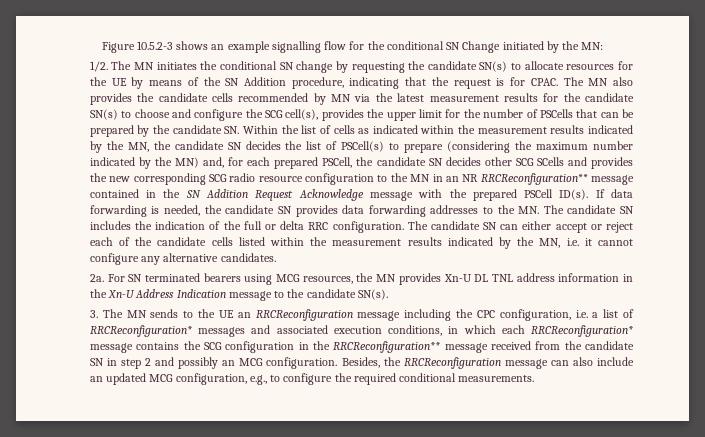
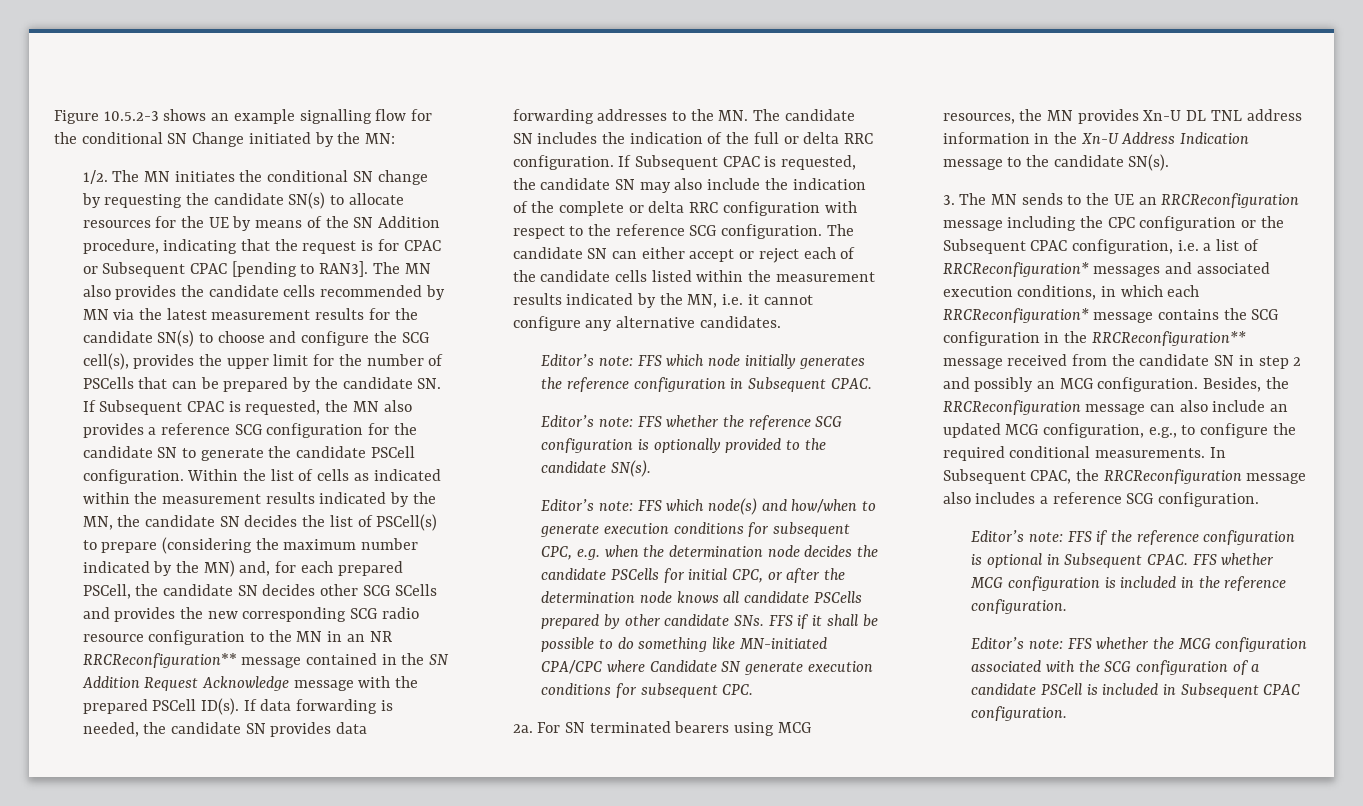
[530,78,558,86] CPAC. -> [403,240,441,251] [82,261,369,277] CPAC or Subsequent CPAC [pending to RAN3].
(240, 130) none -> [82,400,412,415] [82,423,417,438] [82,446,415,461] [82,469,184,484] If Subsequent CPAC is requested, the MN also provides a reference SCG configuration for the candidate SN to generate the candidate PSCell configuration.
(404, 227) none -> [618,155,857,170] [512,178,866,193] [512,201,857,216] [512,224,823,239] If Subsequent CPAC is requested, the candidate SN may also include the indication of the complete or delta RRC configuration with respect to the reference SCG configuration.
(276, 257) none -> [541,354,866,369] [541,377,872,392] [541,415,843,430] [541,438,826,453] [541,460,651,477] [541,498,877,515] [540,522,851,537] [541,545,879,560] [541,568,846,583] [541,591,862,603] [541,614,878,629] [541,637,828,652] [541,660,873,675] [541,683,754,698] // Editor’s note: FFS which node initially generates the reference configuration in Subsequent CPAC. // Editor’s note: FFS whether the reference SCG configuration is optionally provided to the candidate SN(s). // Editor’s note: FFS which node(s) and how/when to generate execution conditions for subsequent CPC, e.g. when the determination node decides the candidate PSCells for initial CPC, or after the determination node knows all candidate PSCells prepared by other candidate SNs. FFS if it shall be possible to do something like MN-initiated CPA/CPC where Candidate SN generate execution conditions for subsequent CPC.
(495, 314) none -> [1139,216,1284,231] [942,239,1068,254] configuration or the Subsequent CPAC
(535, 378) none -> [1209,447,1226,458] [942,469,1307,484] [942,492,1260,507] [971,530,1296,545] [971,553,1275,568] [970,576,1287,591] [971,599,1068,614] [971,637,1308,652] [971,660,1261,675] [971,683,1301,698] [971,706,1068,721] In Subsequent CPAC, the RRCReconfiguration message also includes a reference SCG configuration. // Editor’s note: FFS if the reference configuration is optional in Subsequent CPAC. FFS whether MCG configuration is included in the reference configuration. // Editor’s note: FFS whether the MCG configuration associated with the SCG configuration of a candidate PSCell is included in Subsequent CPAC configuration.

